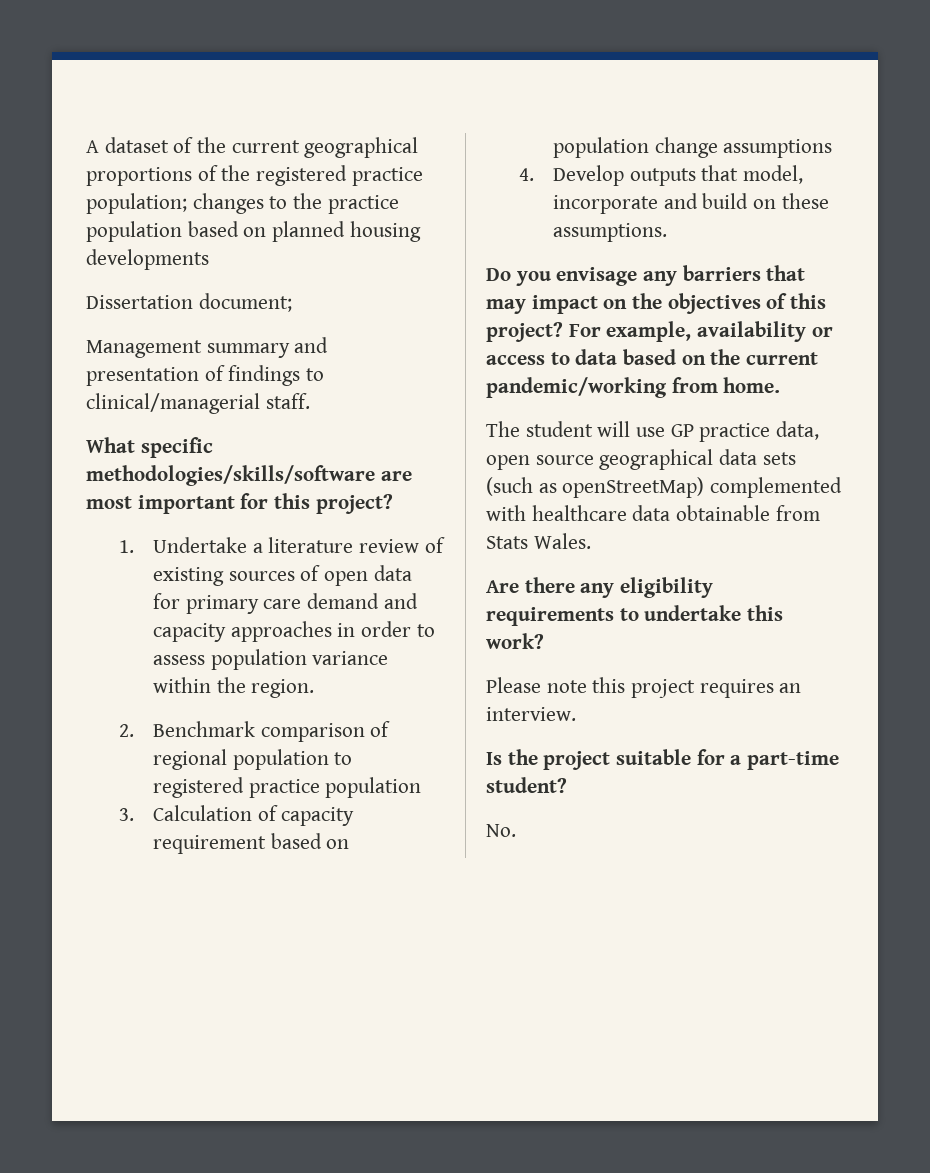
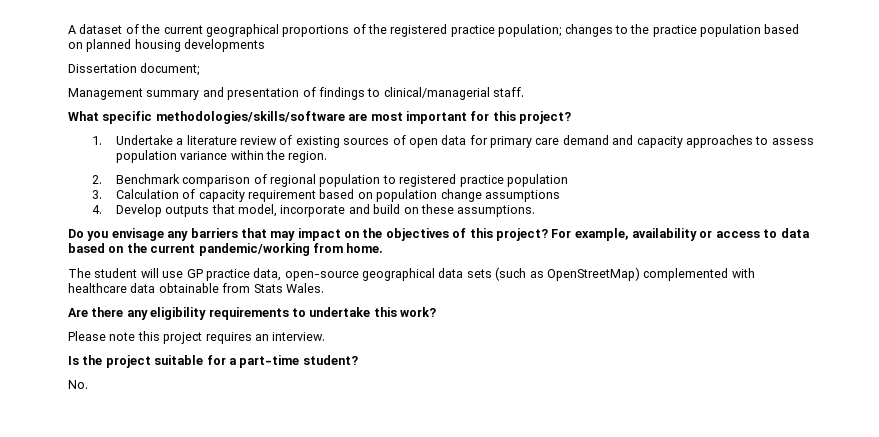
[337,621,411,637] in order -> (753, 141) none
[486,455,594,470] open source -> [284,271,359,281] open-source
[562,477,705,498] openStreetMap) -> [546,267,640,281] OpenStreetMap)

